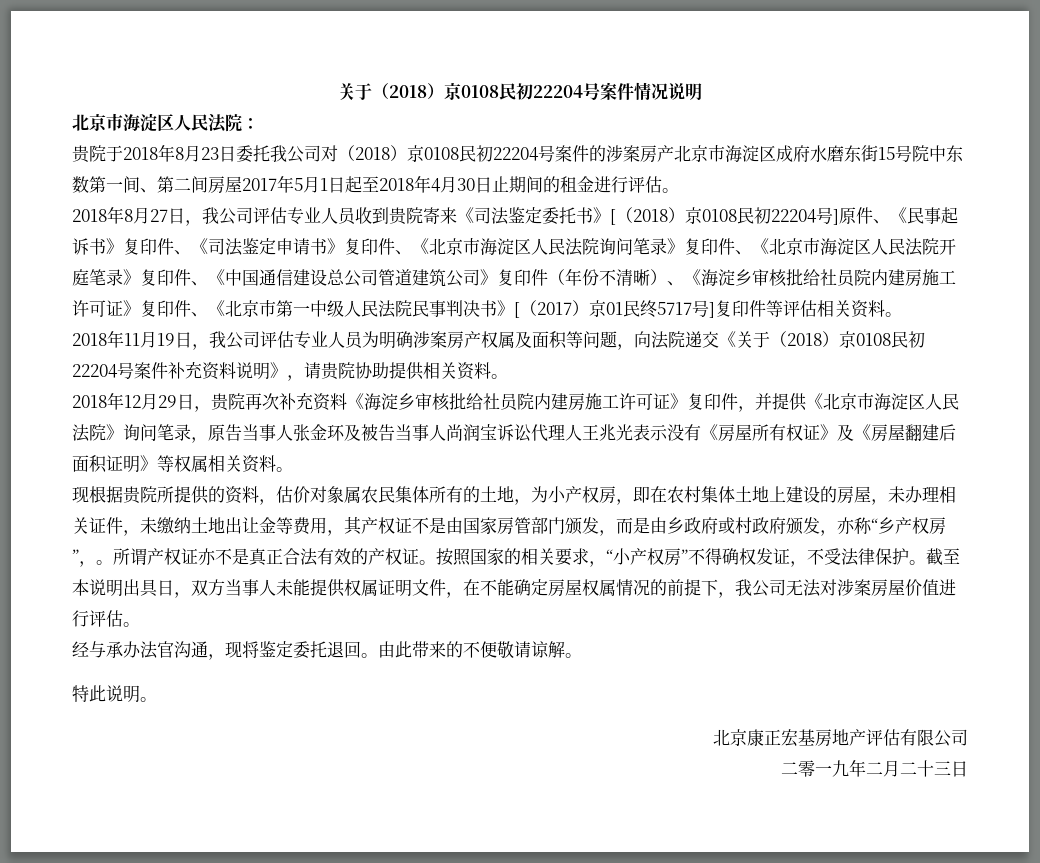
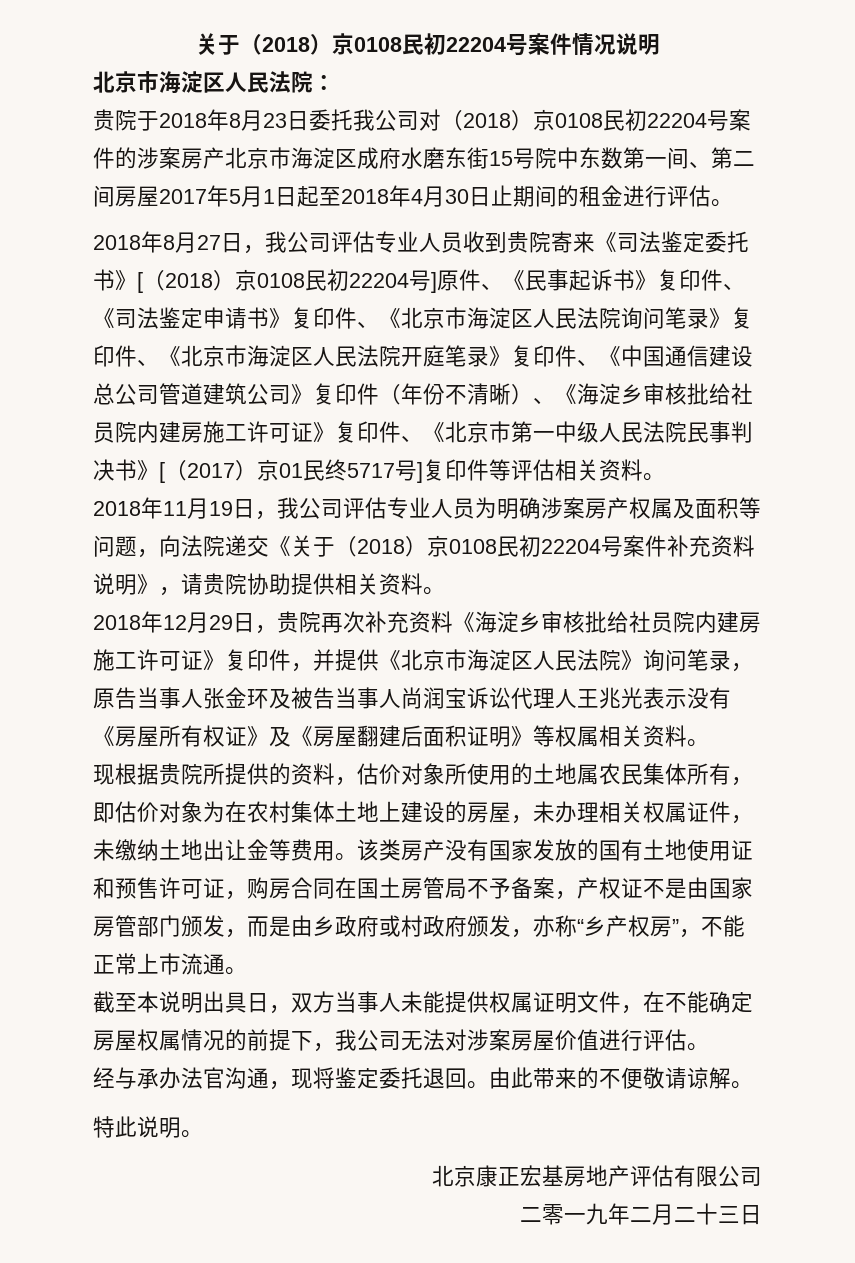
(344, 494) none -> [445,763,577,785] 所使用的土地
[463,486,650,505] 的土地，为小产权房，即 -> [731,777,753,786] [93,801,225,823] ，即估价对象为
(89, 525) none -> [643,801,687,823] 权属
[327,516,362,536] ，其 -> [335,839,753,861] [93,877,577,900] 。该类房产没有国家发放的国有土地使用证和预售许可证，购房合同在国土房管局不予备案，
[96,548,926,567] 。所谓产权证亦不是真正合法有效的产权证。按照国家的相关要求，“小产权房”不得确权发证，不受法律保护。 -> [701,915,745,937] [93,953,247,975] 不能正常上市流通。 //

